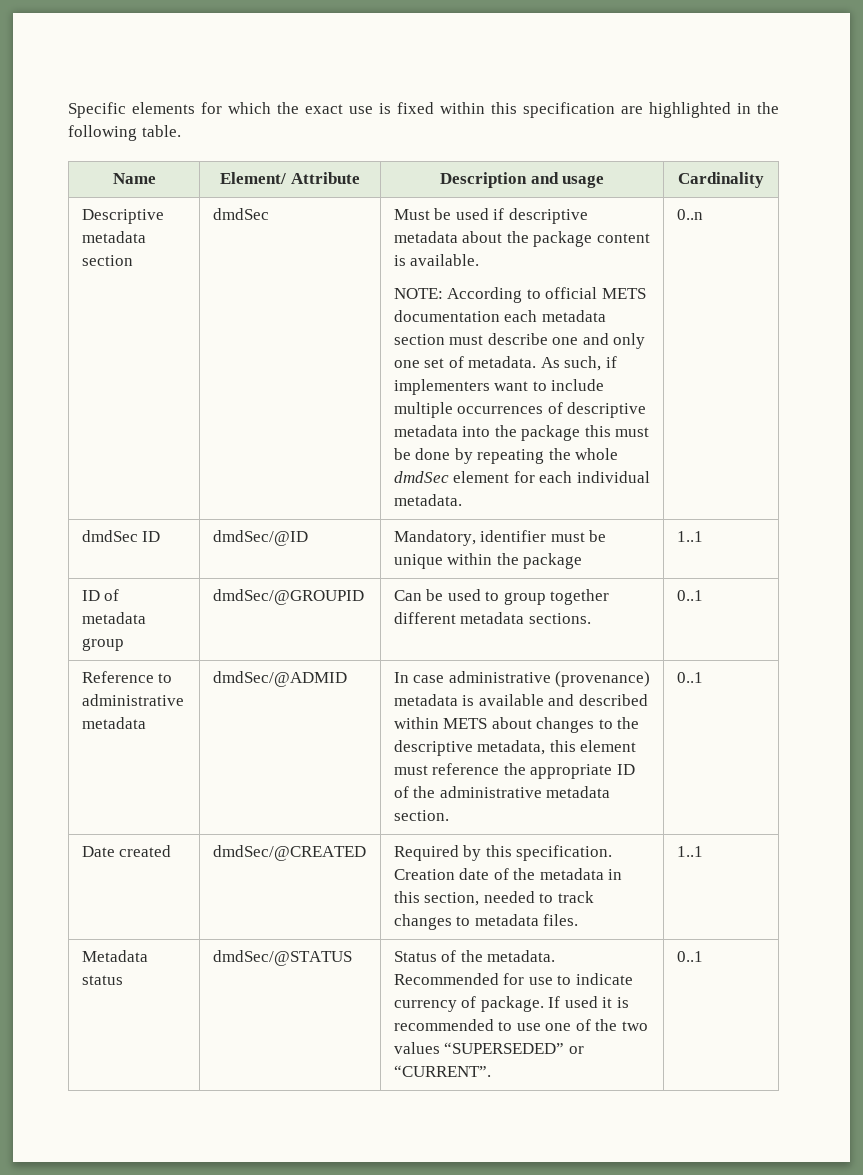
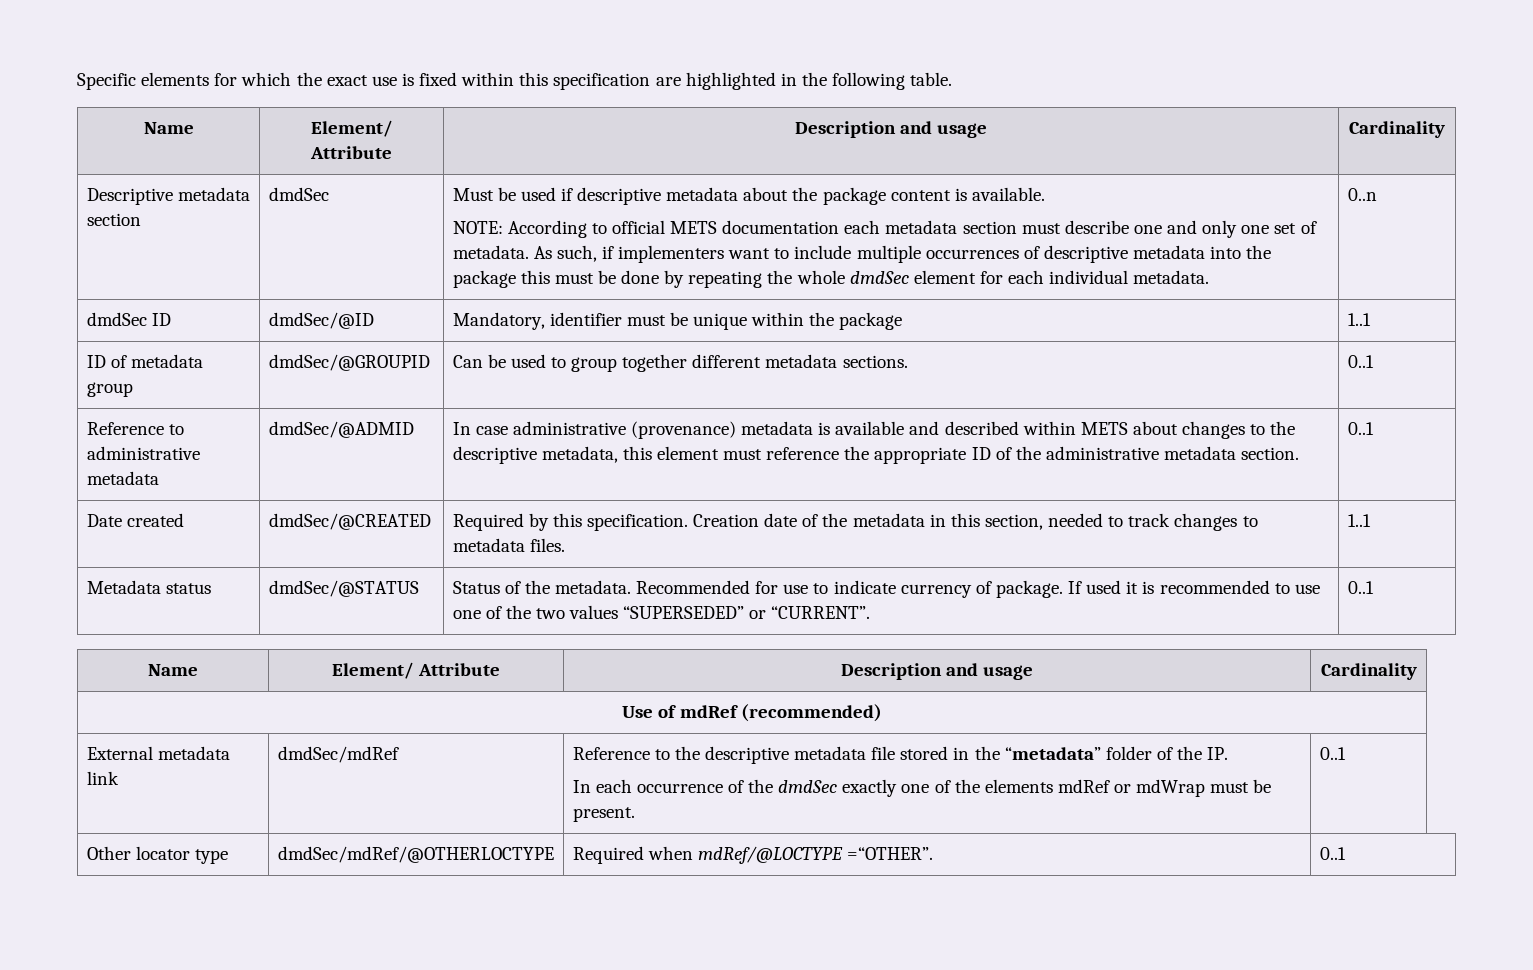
(703, 956) none -> [148,664,198,676] [331,662,501,679] [840,663,1034,680] [1320,663,1417,680] [622,704,882,722] [86,746,230,760] [86,771,119,785] [277,746,399,763] [572,746,1229,764] [572,779,1272,797] [572,807,635,822] [1319,747,1346,760] [86,846,228,864] [277,846,554,863] [572,846,933,864] [1319,847,1346,860] // Name | Element/ Attribute | Description and usage | Cardinality // Use of mdRef (recommended) // External metadata link | dmdSec/mdRef | Reference to the descriptive metadata file stored in the “metadata” folder of the IP. // In each occurrence of the dmdSec exactly one of the elements mdRef or mdWrap must be present. | 0..1 // Other locator type | dmdSec/mdRef/@OTHERLOCTYPE | Required when mdRef/@LOCTYPE =“OTHER”. | 0..1

